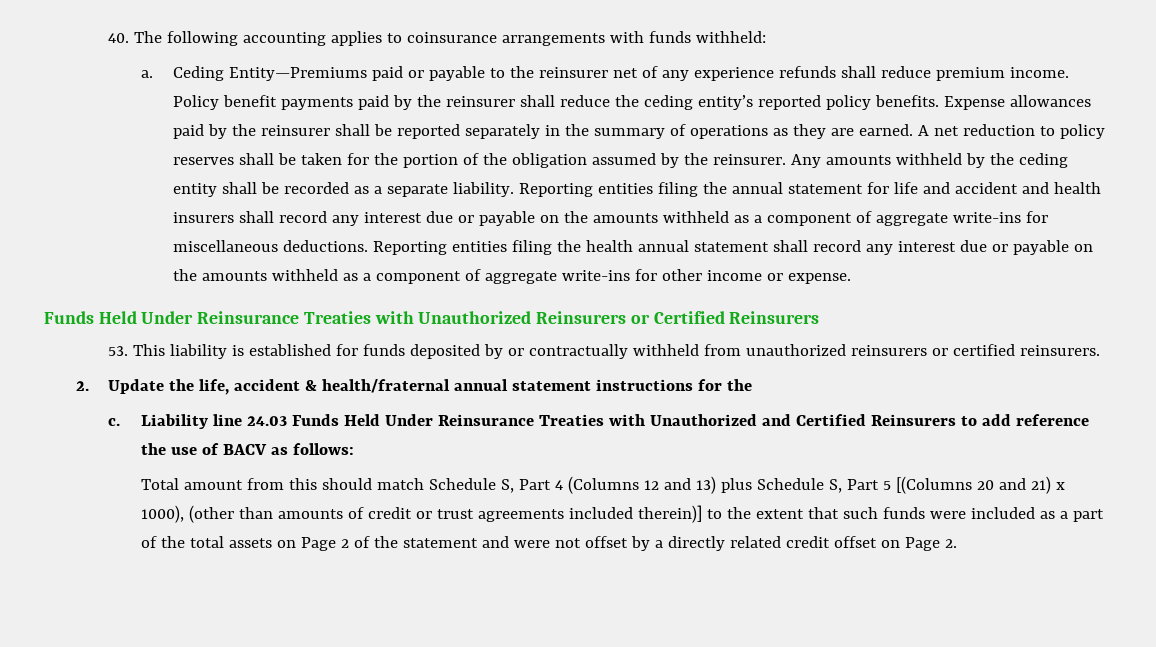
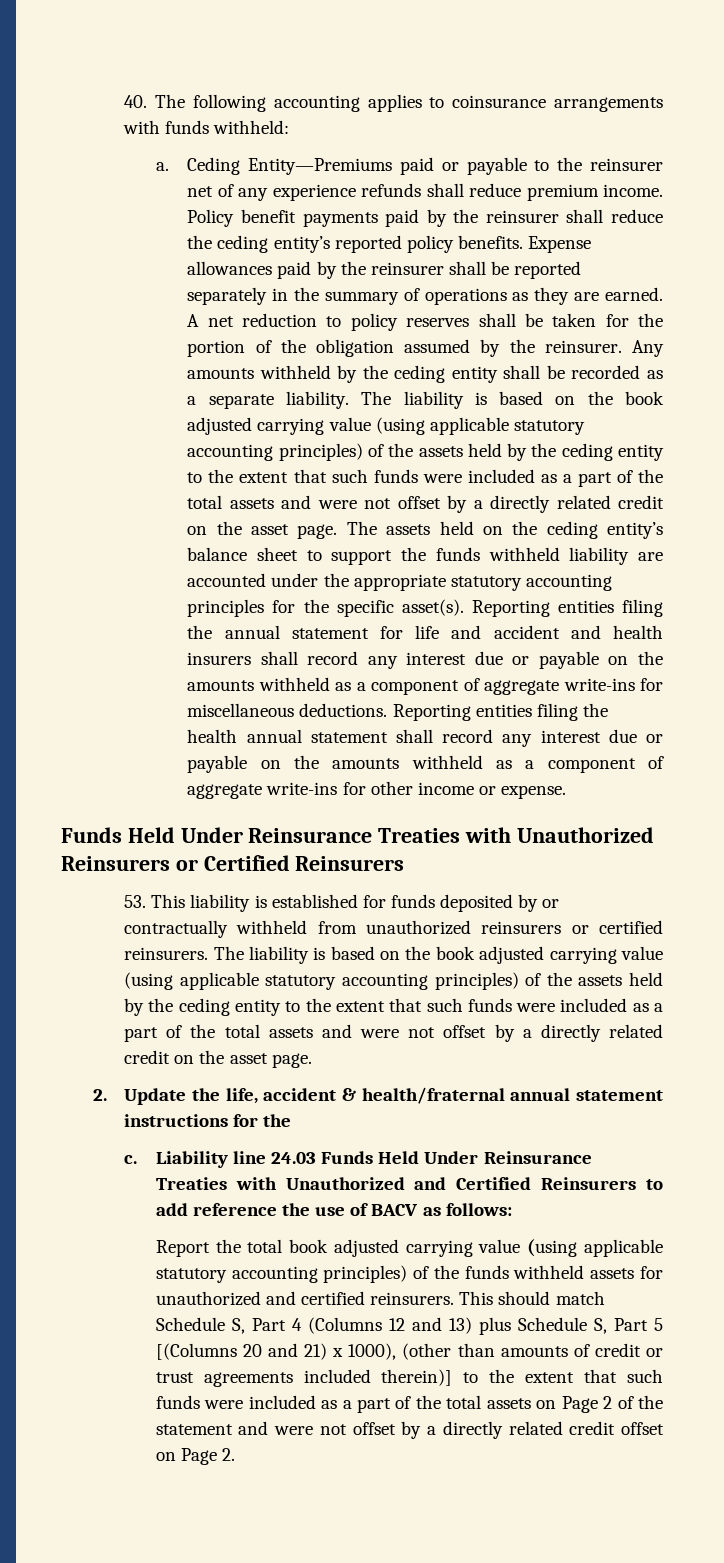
(514, 189) none -> [361,391,664,409] [187,417,585,435] [187,443,664,461] [187,469,664,487] [187,495,664,513] [187,521,663,539] [187,547,663,565] [187,573,612,591] [187,599,464,617] The liability is based on the book adjusted carrying value (using applicable statutory accounting principles) of the assets held by the ceding entity to the extent that such funds were included as a part of the total assets and were not offset by a directly related credit on the asset page. The assets held on the ceding entity’s balance sheet to support the funds withheld liability are accounted under the appropriate statutory accounting principles for the specific asset(s).
(1101, 350) none -> [213,946,664,964] [124,972,664,990] [124,998,663,1016] [124,1024,664,1042] [124,1050,312,1068] The liability is based on the book adjusted carrying value (using applicable statutory accounting principles) of the assets held by the ceding entity to the extent that such funds were included as a part of the total assets and were not offset by a directly related credit on the asset page.
[140,478,317,490] Total amount from this -> [155,1239,663,1257] [155,1265,663,1283] [155,1291,494,1306] Report the total book adjusted carrying value (using applicable statutory accounting principles) of the funds withheld assets for unauthorized and certified reinsurers. This

